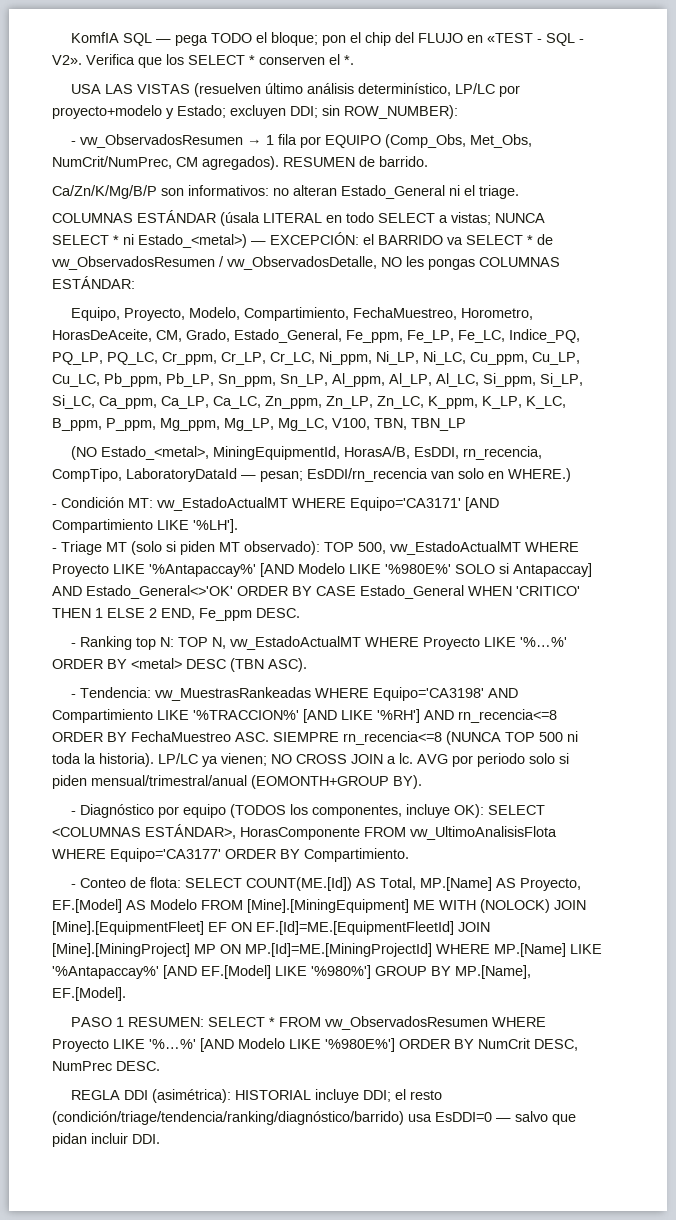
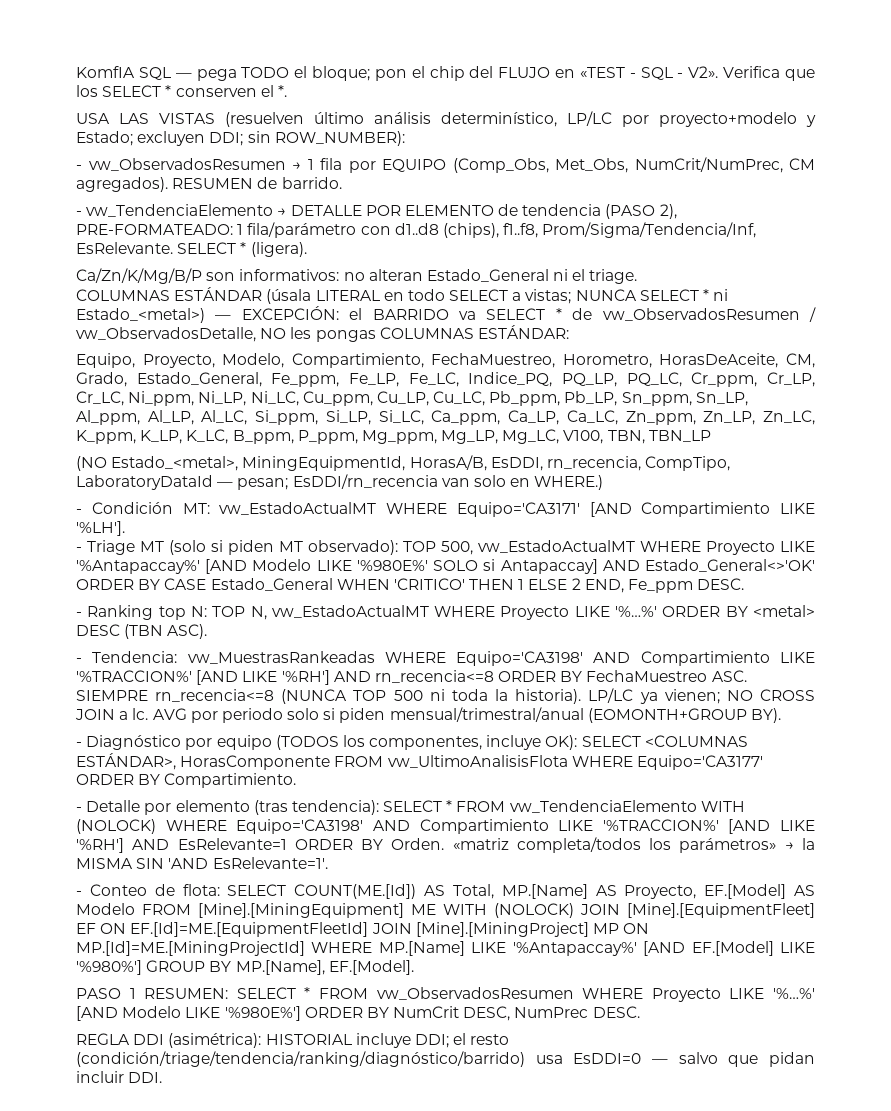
(428, 161) none -> [76,204,677,219] [76,222,757,238] [76,242,307,257] // - vw_TendenciaElemento → DETALLE POR ELEMENTO de tendencia (PASO 2), PRE-FORMATEADO: 1 fila/parámetro con d1..d8 (chips), f1..f8, Prom/Sigma/Tendencia/Inf, EsRelevante. SELECT * (ligera).
(409, 855) none -> [76,800,745,815] [76,819,815,834] [76,837,815,853] [76,857,328,869] // - Detalle por elemento (tras tendencia): SELECT * FROM vw_TendenciaElemento WITH (NOLOCK) WHERE Equipo='CA3198' AND Compartimiento LIKE '%TRACCION%' [AND LIKE '%RH'] AND EsRelevante=1 ORDER BY Orden. «matriz completa/todos los parámetros» → la MISMA SIN 'AND EsRelevante=1'.

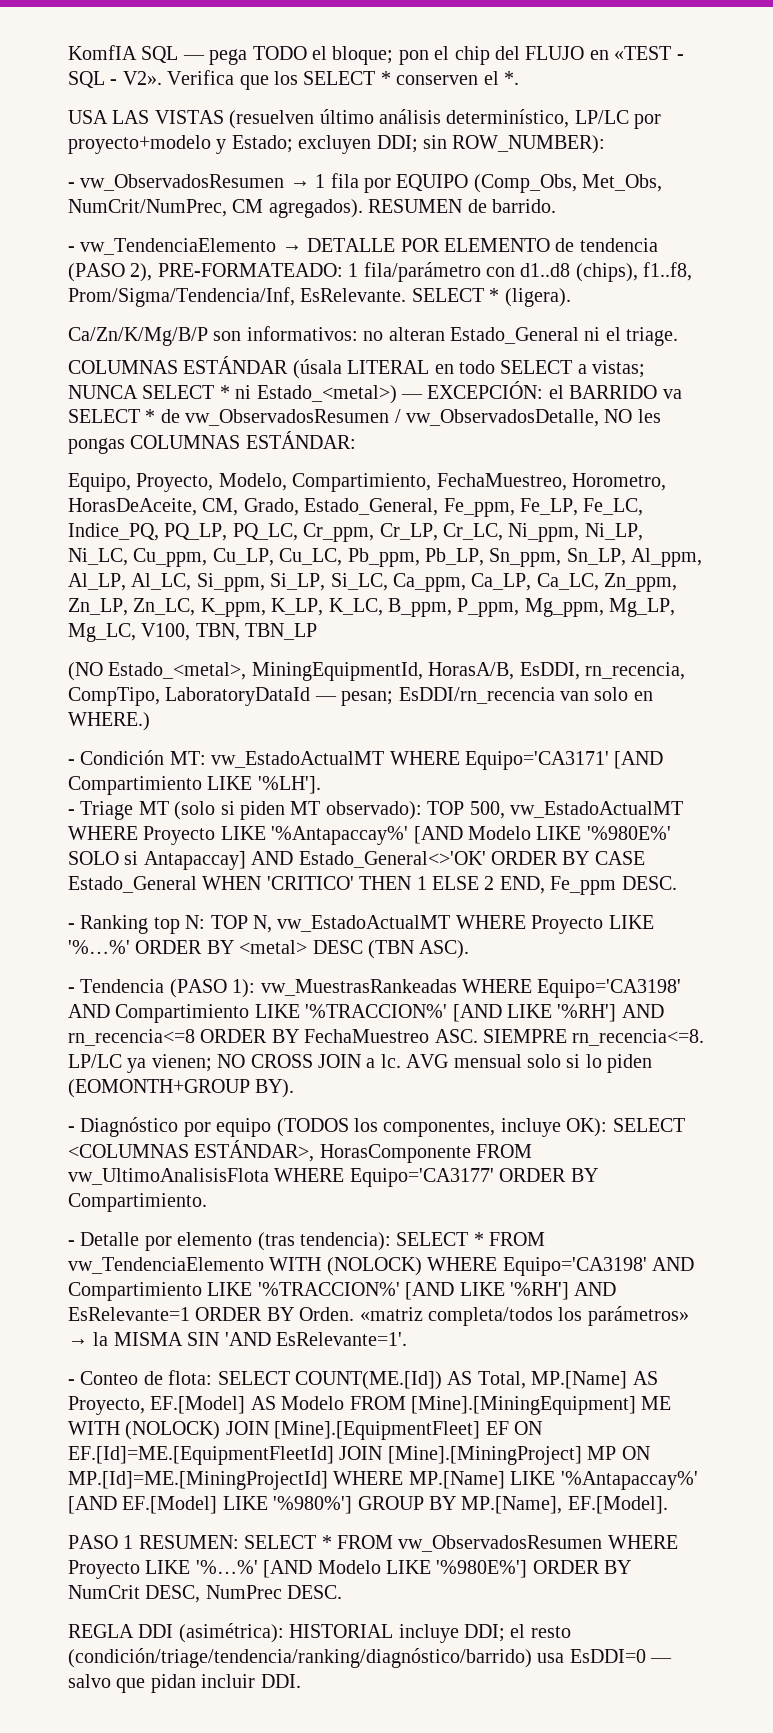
[92,651,178,663] Tendencia: -> [80,979,256,998] Tendencia (PASO 1):
[155,689,582,704] rn_recencia<=8 (NUNCA TOP 500 ni toda la historia). -> [572,1029,705,1046] rn_recencia<=8.
[190,707,584,723] por periodo solo si piden mensual/trimestral/anual -> [453,1054,653,1073] mensual solo si lo piden

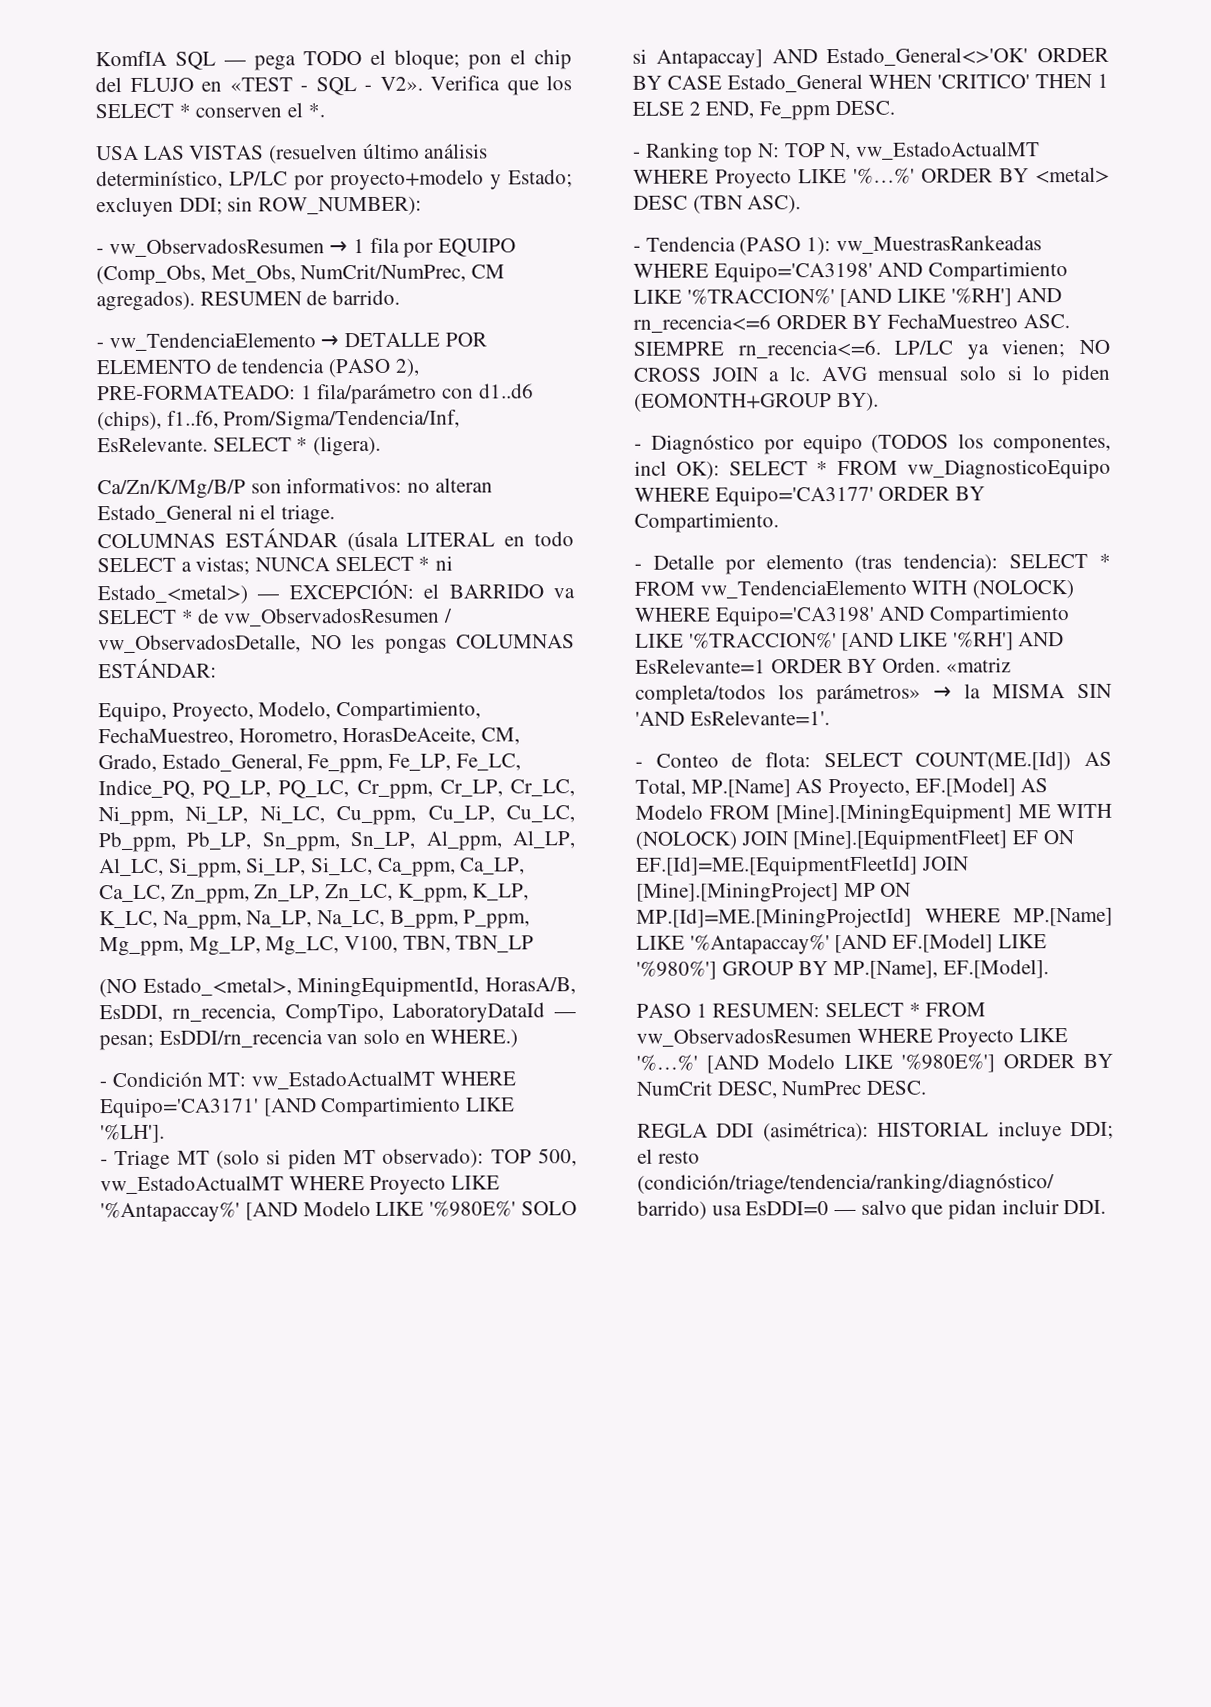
[520,262,693,282] d1..d8 (chips), f1..f8, -> [478,383,534,399] [97,410,219,432] d1..d6 (chips), f1..f6,
(383, 607) none -> [162,909,386,930] Na_ppm, Na_LP, Na_LC,
[68,1029,195,1046] rn_recencia<=8 -> [633,314,771,333] rn_recencia<=6
[572,1029,705,1046] rn_recencia<=8. -> [737,339,881,359] rn_recencia<=6.
[500,1118,561,1137] incluye -> [634,460,667,476] incl
[68,1140,533,1163] [68,1168,269,1185] <COLUMNAS ESTÁNDAR>, HorasComponente FROM vw_UltimoAnalisisFlota -> [816,458,1111,480] * FROM vw_DiagnosticoEquipo

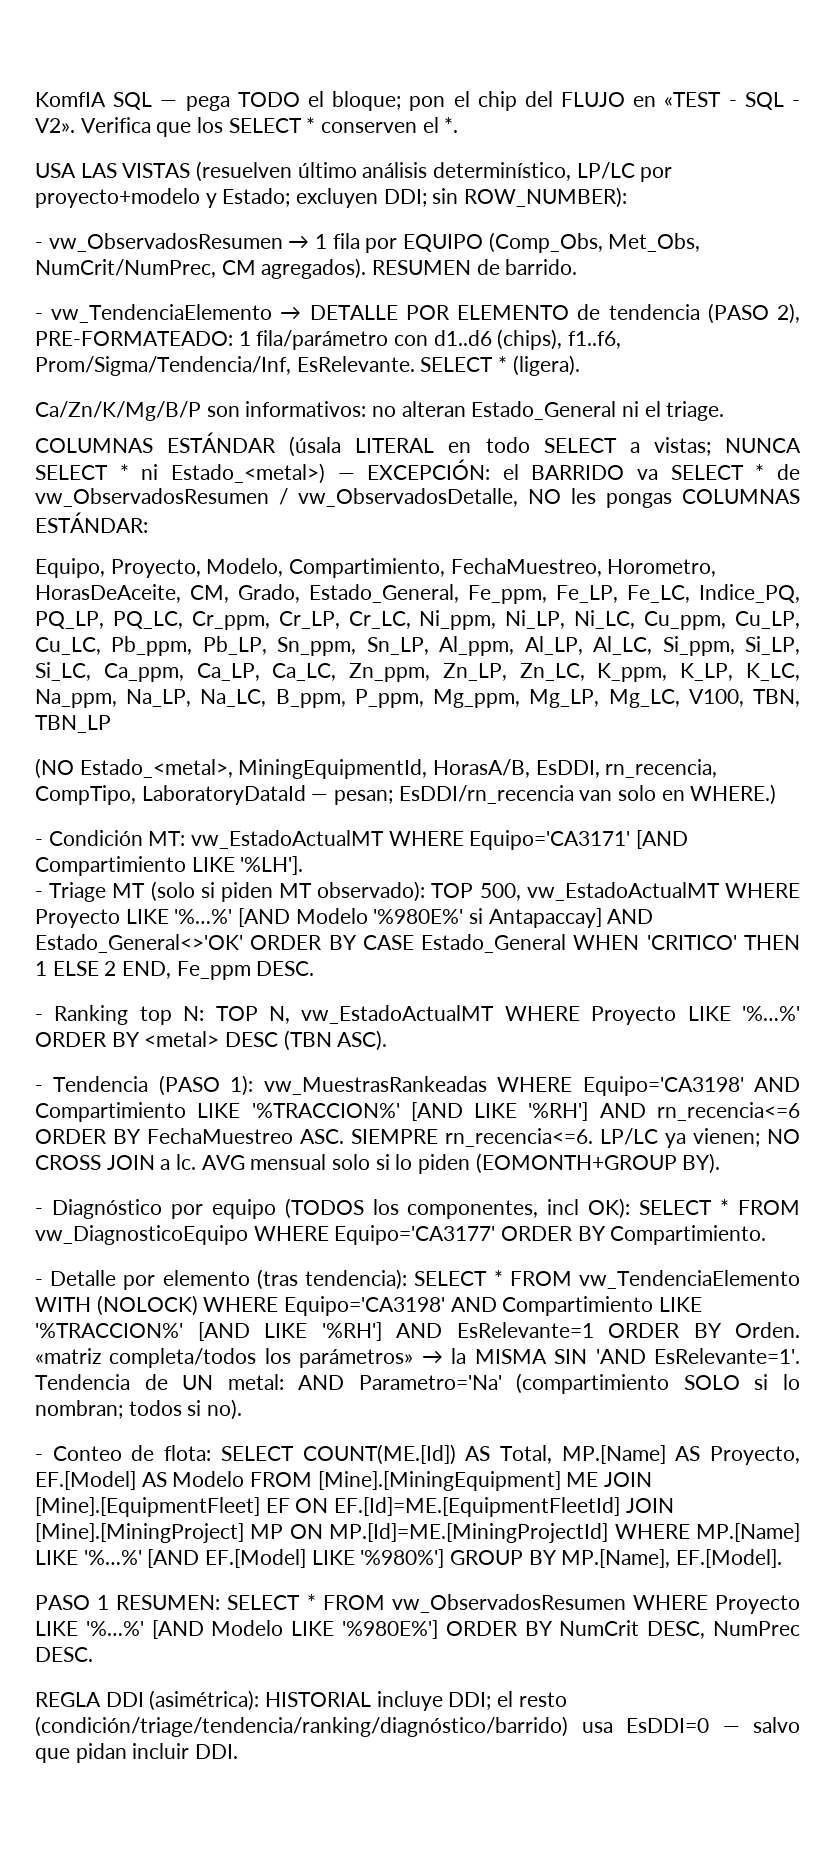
[100,1200,577,1223] '%Antapaccay%' [AND Modelo LIKE '%980E%' SOLO -> [174,908,464,927] '%…%' [AND Modelo '%980E%'
(830, 718) none -> [35,1373,800,1394] [35,1399,243,1420] Tendencia de UN metal: AND Parametro='Na' (compartimiento SOLO si lo nombran; todos si no).
[1056,803,1112,819] [635,831,737,850] WITH (NOLOCK) -> (599, 1479) none
[689,934,830,955] '%Antapaccay%' -> [83,1550,142,1565] '%…%'

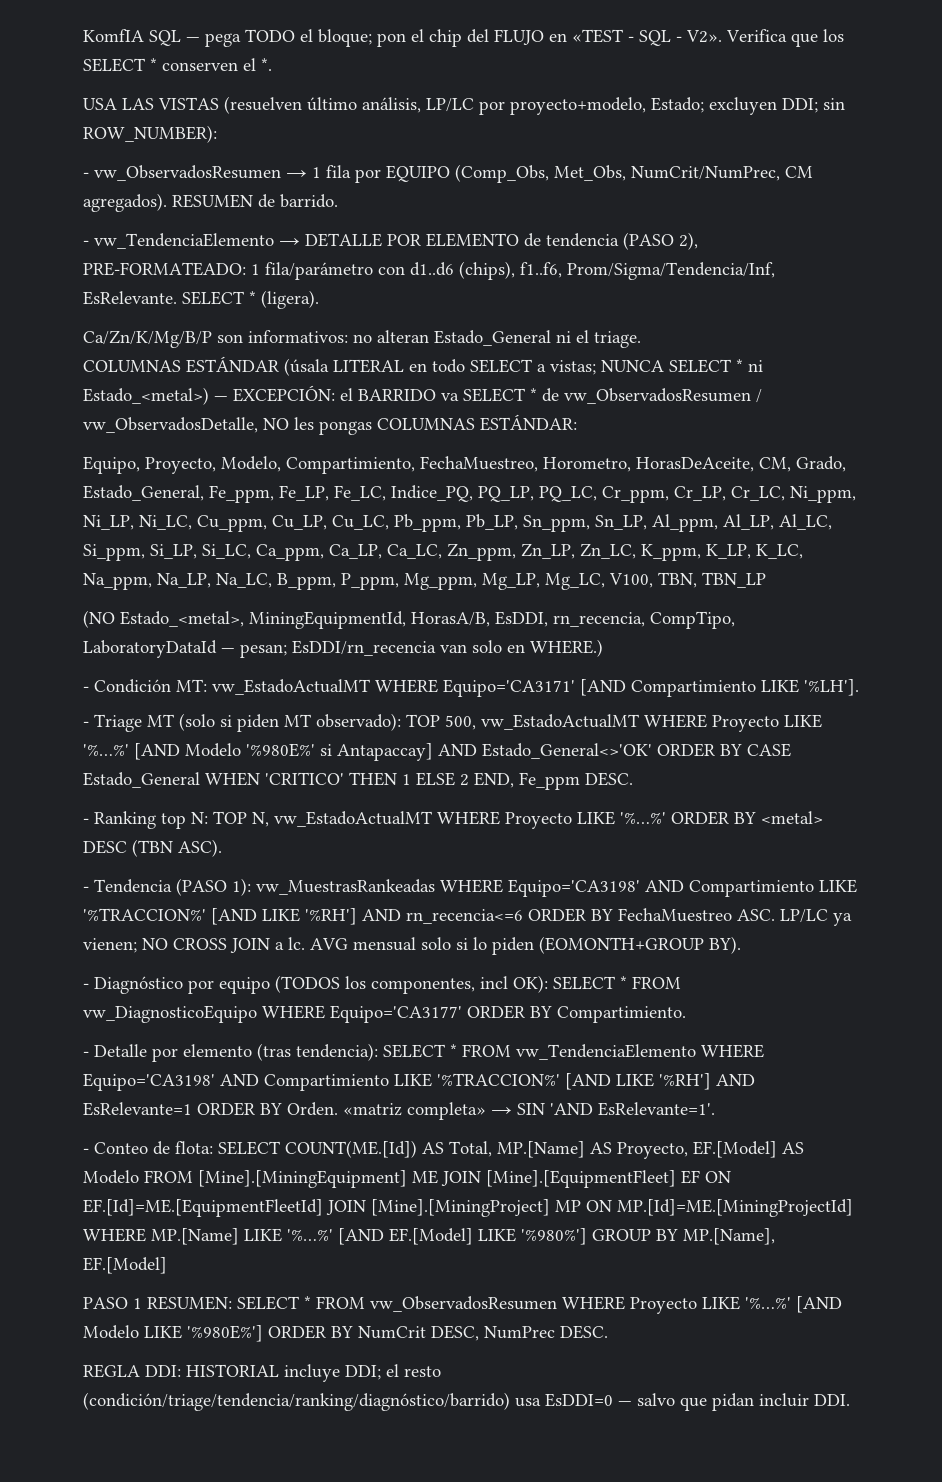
[362,162,673,182] [35,188,217,208] análisis determinístico, LP/LC por proyecto+modelo y -> [362,97,646,115] análisis, LP/LC por proyecto+modelo,
[351,1128,593,1147] SIEMPRE rn_recencia<=6. -> (775, 915) none
[35,1295,198,1316] WITH (NOLOCK) -> (696, 1052) none
[109,1348,801,1368] [35,1373,800,1394] [35,1399,243,1420] completa/todos los parámetros» → la MISMA SIN 'AND EsRelevante=1'. Tendencia de UN metal: AND Parametro='Na' (compartimiento SOLO si lo nombran; todos si no). -> [407,1102,715,1120] completa» → SIN 'AND EsRelevante=1'.
[676,1549,783,1568] EF.[Model]. -> [83,1257,167,1274] EF.[Model]
[105,1690,260,1711] DDI (asimétrica): -> [145,1365,181,1377] DDI:

